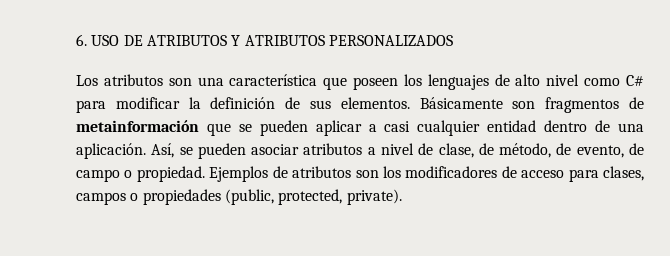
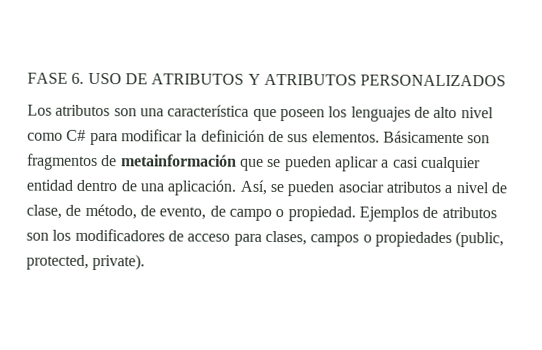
(76, 40) none -> [27,72,68,84] FASE

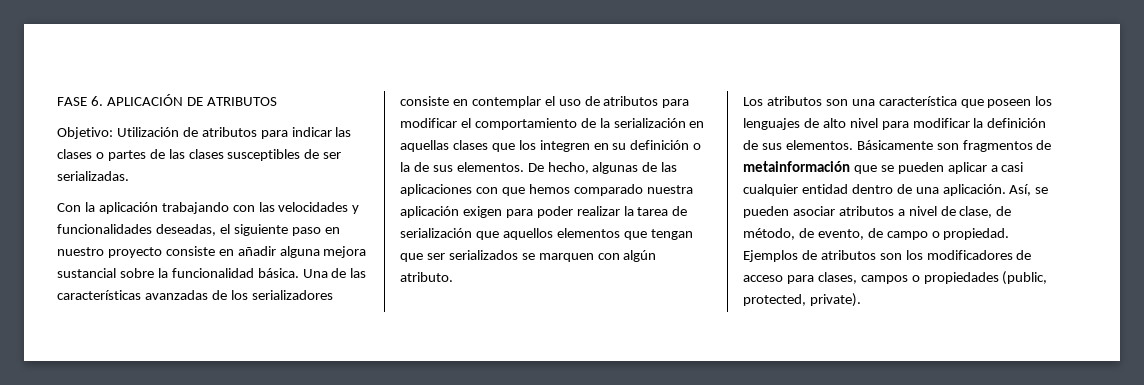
[87,72,122,85] USO -> [106,94,183,106] APLICACIÓN
[247,73,507,87] Y ATRIBUTOS PERSONALIZADOS -> [57,127,352,139] [57,149,342,161] [57,171,129,181] [57,202,360,214] [57,224,340,236] [57,246,367,258] [57,268,367,278] [57,290,333,300] [400,96,690,108] [400,118,705,130] [400,140,702,152] [400,162,678,174] [400,184,693,196] [400,206,688,218] [400,228,693,240] [400,250,657,262] [400,272,453,282] // Objetivo: Utilización de atributos para indicar las clases o partes de las clases susceptibles de ser serializadas. // Con la aplicación trabajando con las velocidades y funcionalidades deseadas, el siguiente paso en nuestro proyecto consiste en añadir alguna mejora sustancial sobre la funcionalidad básica. Una de las características avanzadas de los serializadores consiste en contemplar el uso de atributos para modificar el comportamiento de la serialización en aquellas clases que los integren en su definición o la de sus elementos. De hecho, algunas de las aplicaciones con que hemos comparado nuestra aplicación exigen para poder realizar la tarea de serialización que aquellos elementos que tengan que ser serializados se marquen con algún atributo.
[27,129,87,141] como C# -> (878, 123) none

